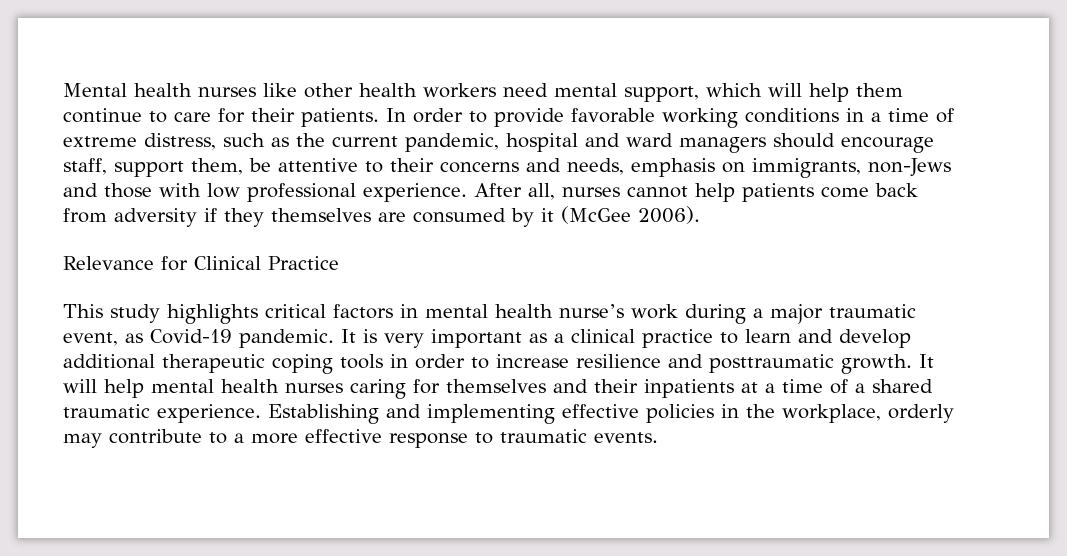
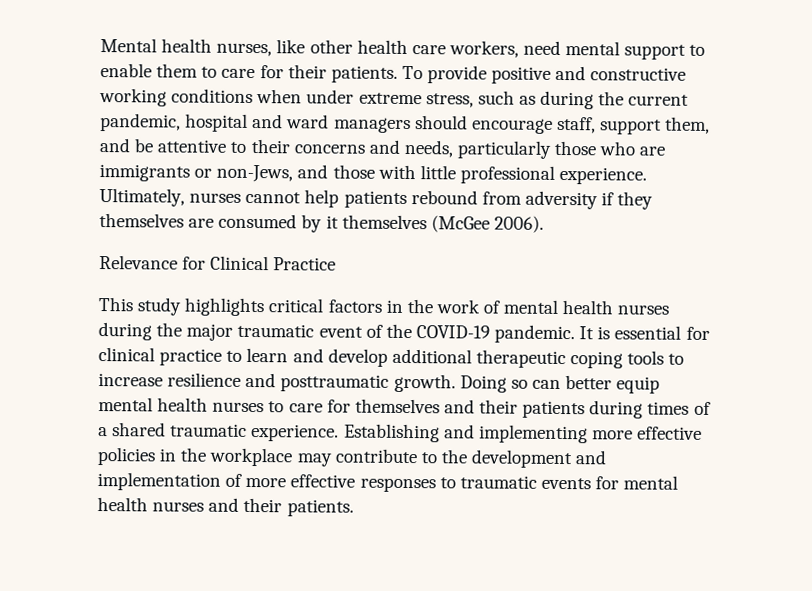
[198,87,256,97] nurses -> [216,42,273,57] nurses,
[423,83,903,102] [63,108,142,123] workers need mental support, which will help them continue -> [411,40,706,60] [100,63,199,78] care workers, need mental support to enable them
[386,108,954,128] [63,133,216,150] In order to provide favorable working conditions in a time of extreme distress, -> [401,65,687,84] [99,88,474,108] To provide positive and constructive working conditions when under extreme stress,
(289, 142) none -> [540,90,595,110] during
(243, 166) none -> [99,138,131,153] and
[631,158,951,178] emphasis on immigrants, non-Jews -> [457,140,666,159] [99,164,294,183] particularly those who are immigrants or non-Jews,
[207,183,240,198] low -> [419,165,456,180] little
[474,183,555,200] After all, -> [99,188,185,207] Ultimately,
[821,183,918,198] come back -> [410,190,478,205] rebound
(554, 215) none -> [341,214,427,230] themselves
[425,304,916,324] [63,329,564,348] mental health nurse’s work during a major traumatic event, as Covid-19 pandemic. It is very important as a -> [406,299,670,315] [98,322,710,344] the work of mental health nurses during the major traumatic event of the COVID-19 pandemic. It is essential for
[390,354,465,369] in order -> (665, 357) none
[919,354,934,368] [63,379,406,399] It will help mental health nurses caring -> [459,375,661,394] [98,397,323,413] Doing so can better equip mental health nurses to care
[644,379,823,398] inpatients at a time -> [522,400,690,419] patients during times
(555, 414) none -> [591,430,633,440] more
[782,404,954,423] workplace, orderly -> [209,447,294,467] workplace
[234,429,468,448] a more effective response -> [440,449,608,469] [97,472,436,493] the development and implementation of more effective responses
[594,432,658,443] events. -> [540,475,679,490] [97,497,354,517] events for mental health nurses and their patients.

